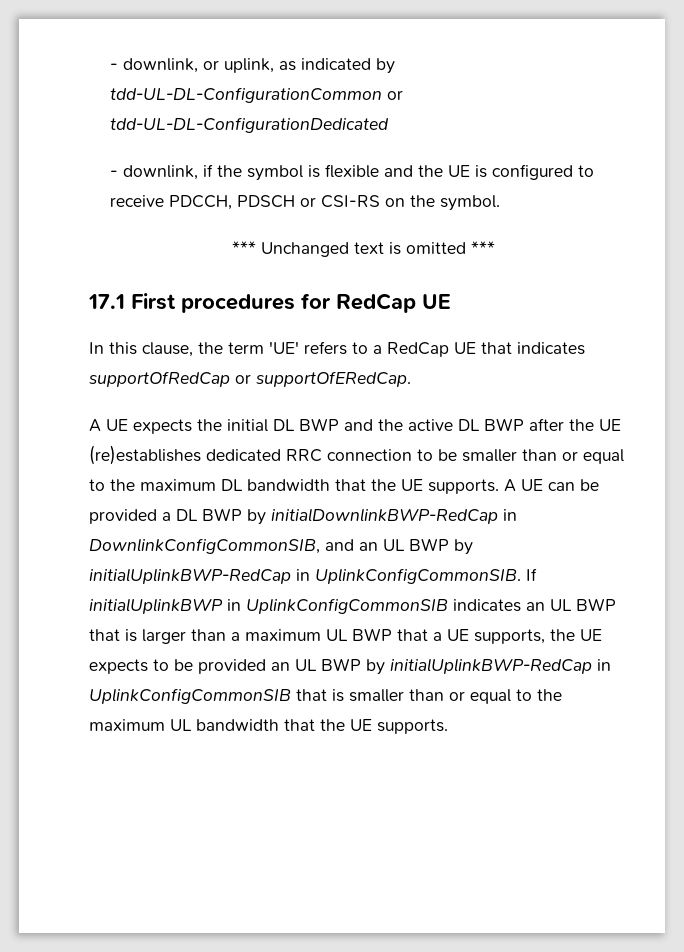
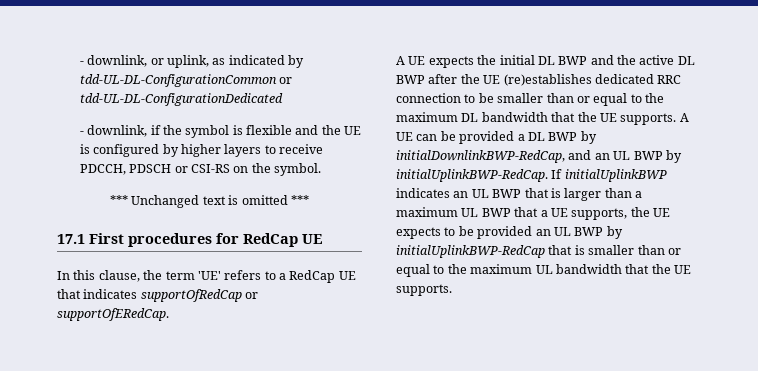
(574, 172) none -> [162,144,262,157] by higher layers
[271,508,517,524] [89,538,320,554] initialDownlinkBWP-RedCap in DownlinkConfigCommonSIB, -> [396,150,565,163] initialDownlinkBWP-RedCap,
[89,568,537,584] [89,598,448,614] initialUplinkBWP-RedCap in UplinkConfigCommonSIB. If initialUplinkBWP in UplinkConfigCommonSIB -> [396,169,667,182] initialUplinkBWP-RedCap. If initialUplinkBWP
[597,659,611,671] [89,688,291,704] in UplinkConfigCommonSIB -> (545, 251) none

